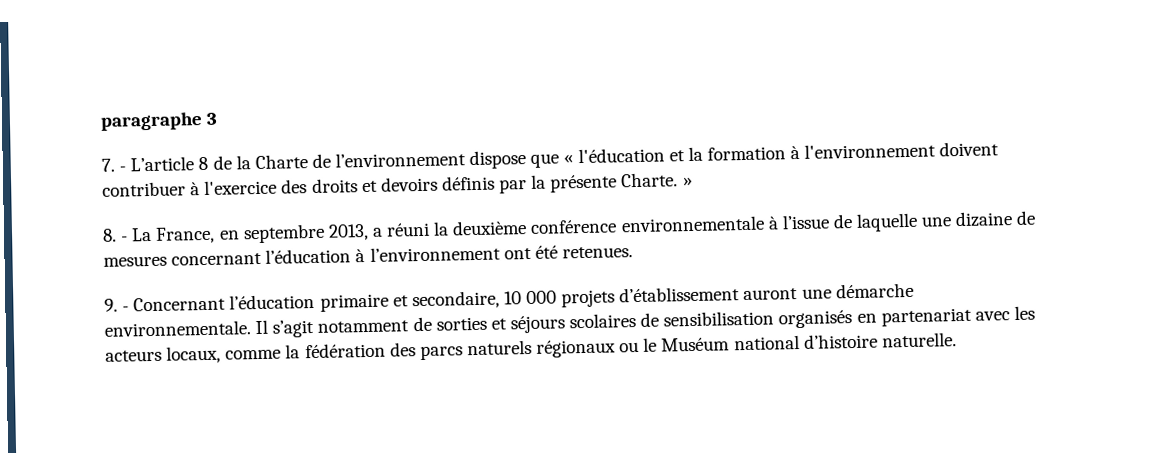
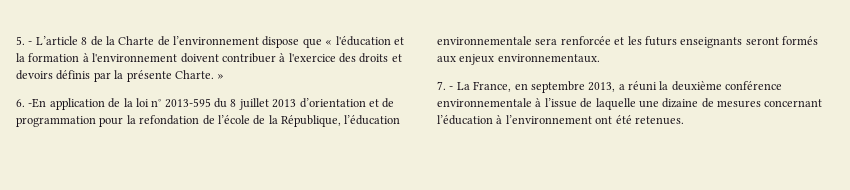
[100,112,219,131] [101,158,115,172] paragraphe 3 // 7. -> [16,36,25,45] 5.
[102,228,117,242] 8. -> [16,98,395,110] [16,115,401,127] [437,36,818,48] [437,54,600,65] [437,81,446,90] 6. -En application de la loi n° 2013-595 du 8 juillet 2013 d’orientation et de programmation pour la refondation de l’école de la République, l’éducation environnementale sera renforcée et les futurs enseignants seront formés aux enjeux environnementaux. // 7.
[104,282,914,312] [104,305,1035,338] [105,332,957,364] // 9. - Concernant l’éducation primaire et secondaire, 10 000 projets d’établissement auront une démarche environnementale. Il s’agit notamment de sorties et séjours scolaires de sensibilisation organisés en partenariat avec les acteurs locaux, comme la fédération des parcs naturels régionaux ou le Muséum national d’histoire naturelle. -> (684, 120) none

